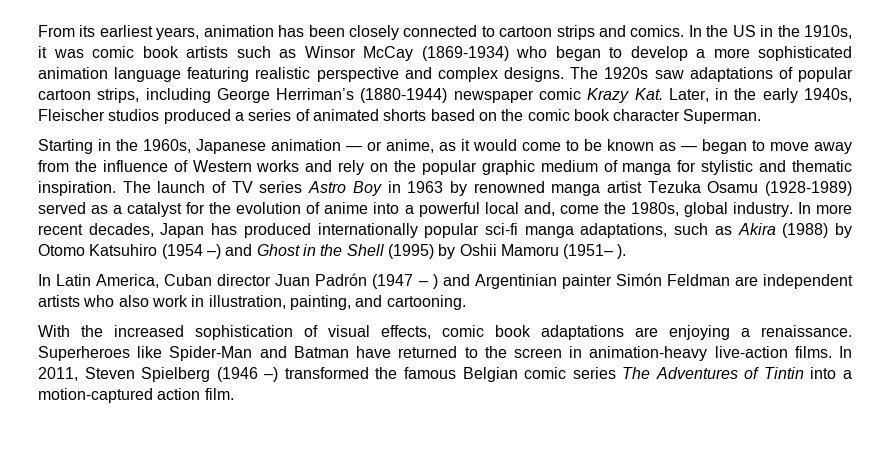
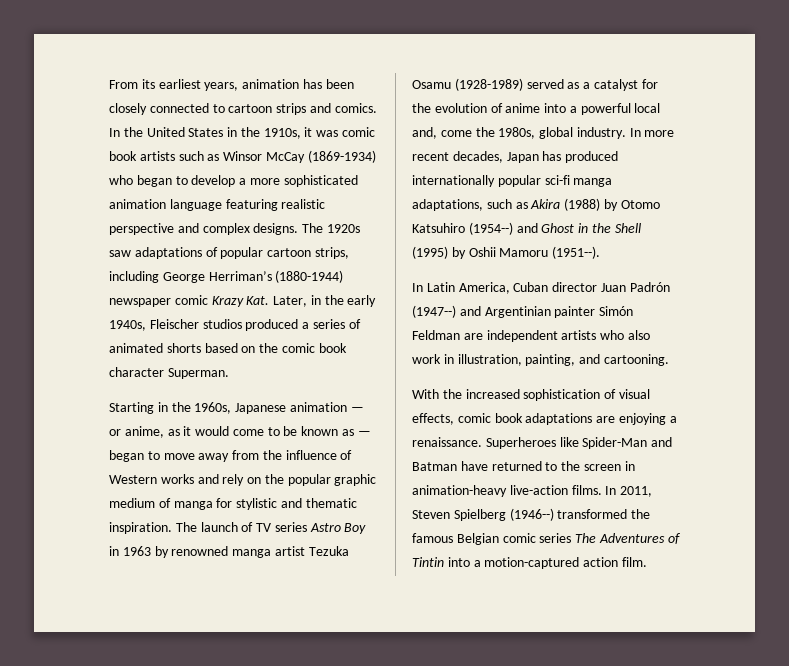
[732,25,756,37] US -> [146,127,224,137] United States
[161,244,221,259] (1954 –) -> [468,222,513,235] (1954--)
[563,244,627,259] (1951– ). -> [552,246,601,259] (1951--).
[372,274,438,289] (1947 – ) -> [412,305,456,318] (1947--)
[216,367,279,382] (1946 –) -> [509,508,554,521] (1946--)

